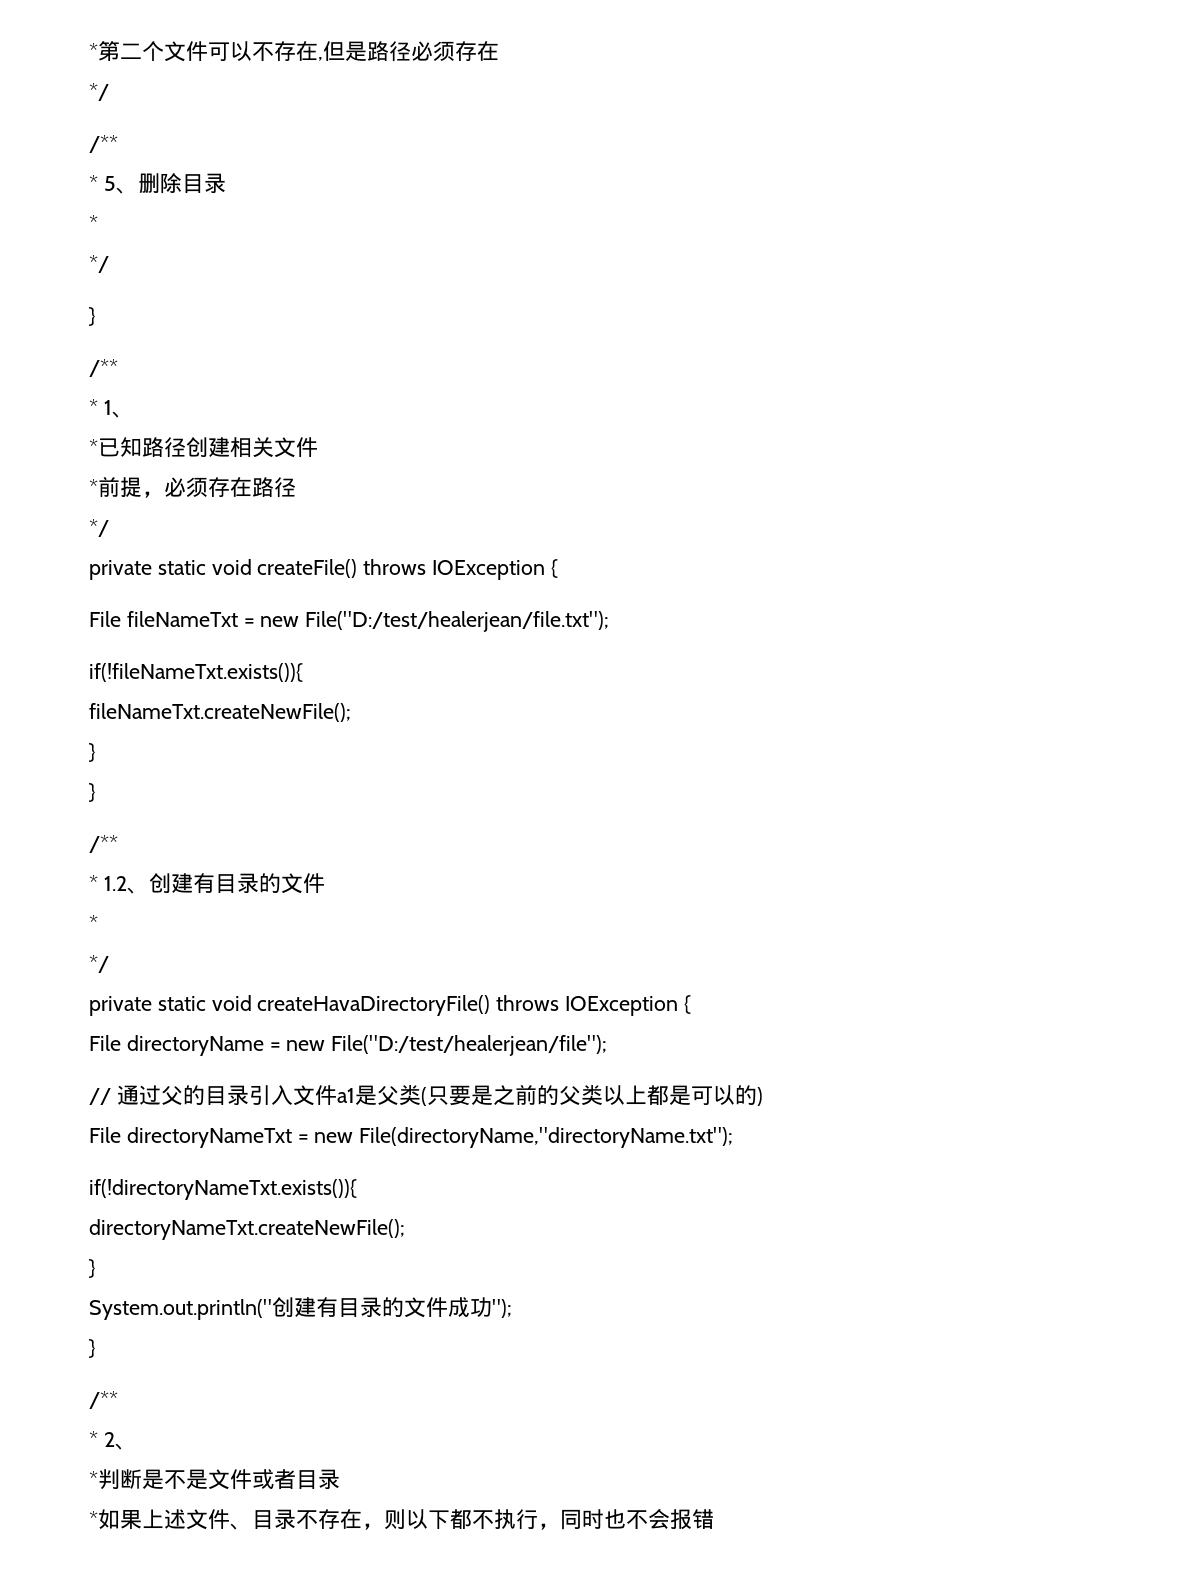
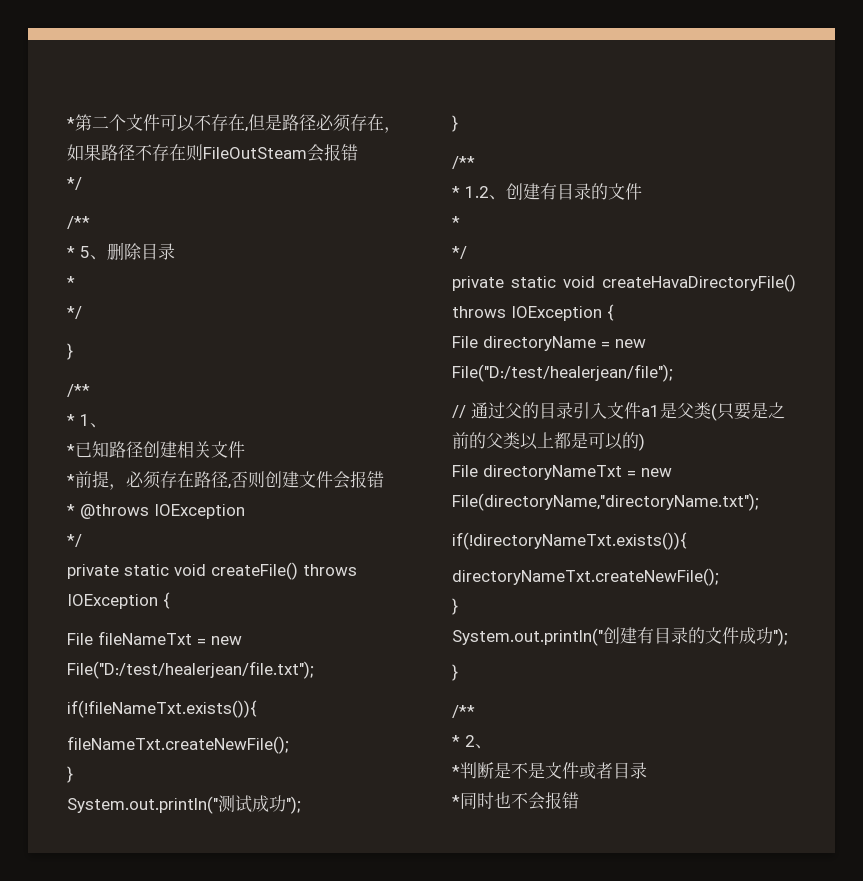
(499, 51) none -> [384,127,401,133] [67,144,358,162] ，如果路径不存在则FileOutSteam会报错
(296, 487) none -> [228,471,384,489] [67,504,245,519] ,否则创建文件会报错 // * @throws IOException
(96, 752) none -> [67,795,301,814] // System.out.println("测试成功");
[98,1509,560,1530] 如果上述文件、目录不存在，则以下都不执行， -> (460, 801) none

